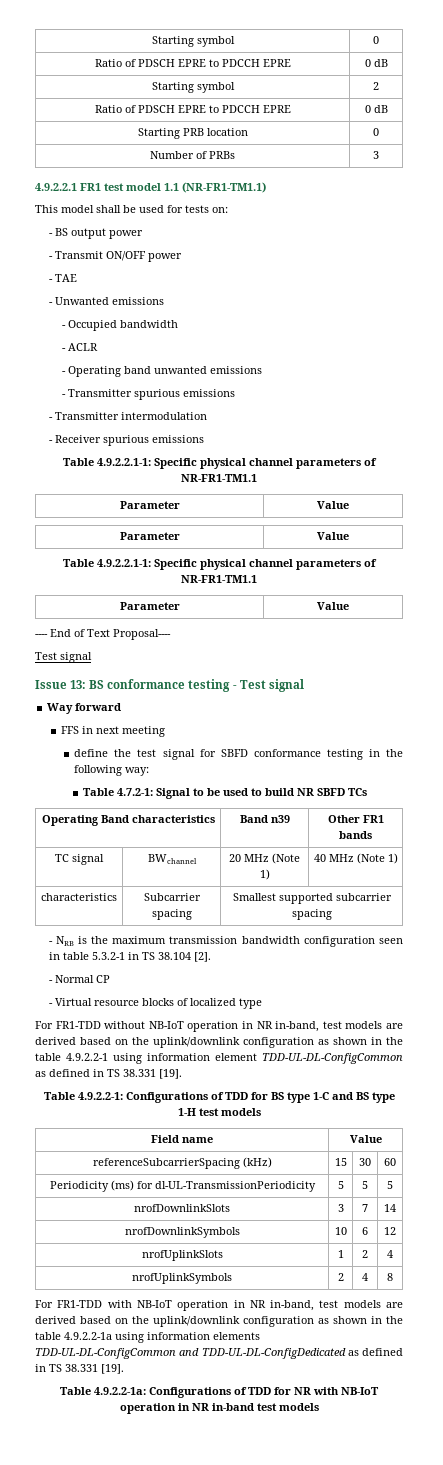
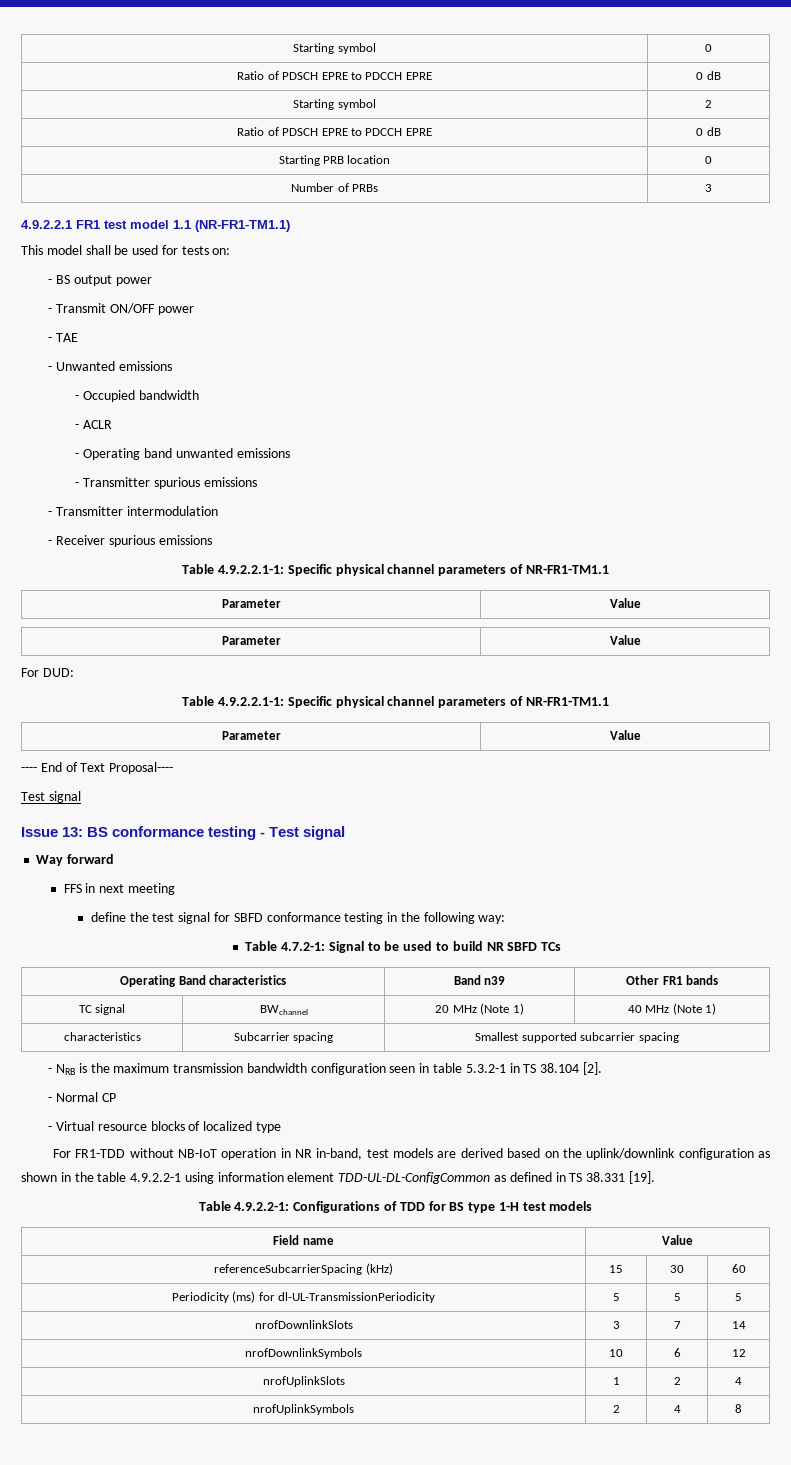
(350, 536) none -> [21,668,74,677] // For DUD:
[312,1092,395,1103] 1-C and BS type -> (496, 1207) none
[35,1300,404,1311] [35,1316,403,1327] [35,1332,260,1343] [35,1348,403,1359] [35,1364,124,1374] [60,1387,379,1398] [119,1403,319,1414] // For FR1-TDD with NB-IoT operation in NR in-band, test models are derived based on the uplink/downlink configuration as shown in the table 4.9.2.2-1a using information elements TDD-UL-DL-ConfigCommon and TDD-UL-DL-ConfigDedicated as defined in TS 38.331 [19]. // Table 4.9.2.2-1a: Configurations of TDD for NR with NB-IoT operation in NR in-band test models -> (742, 1408) none

